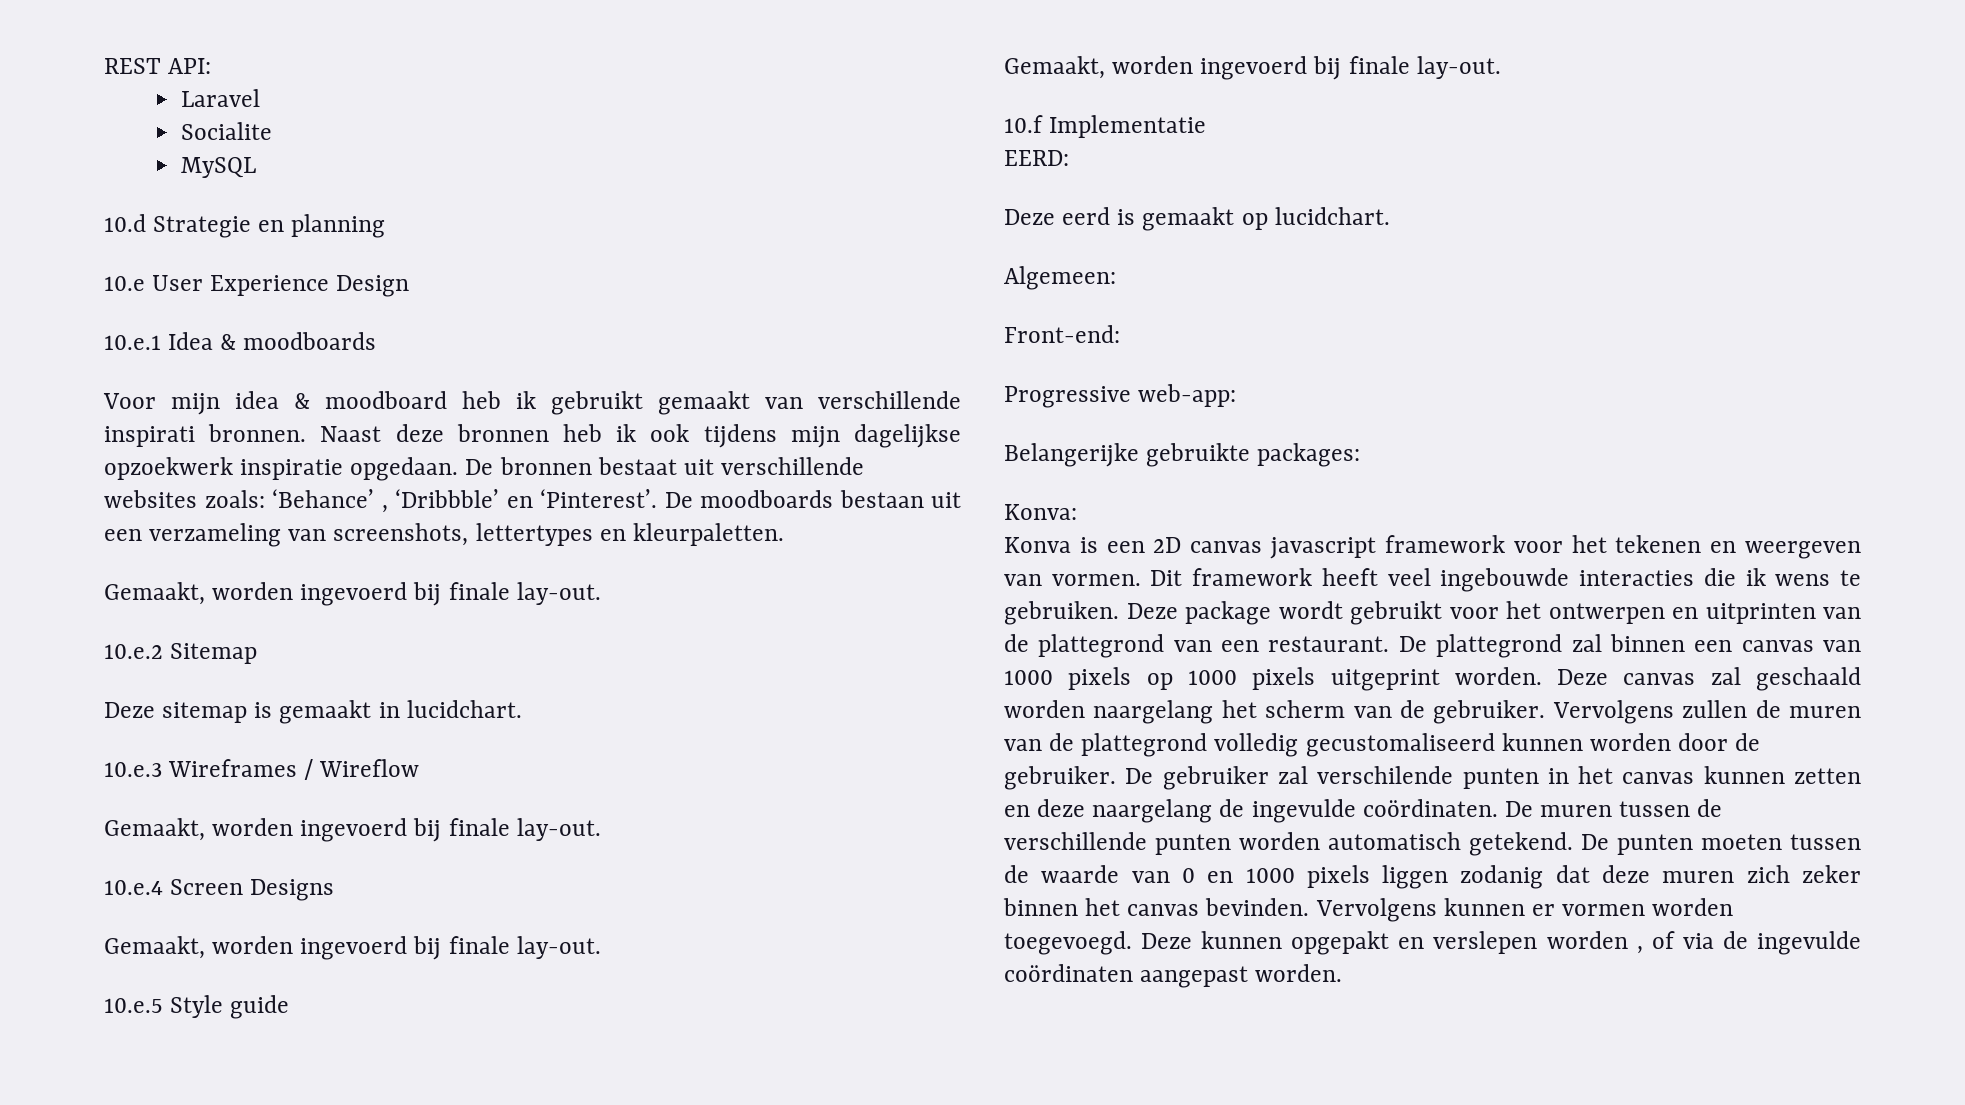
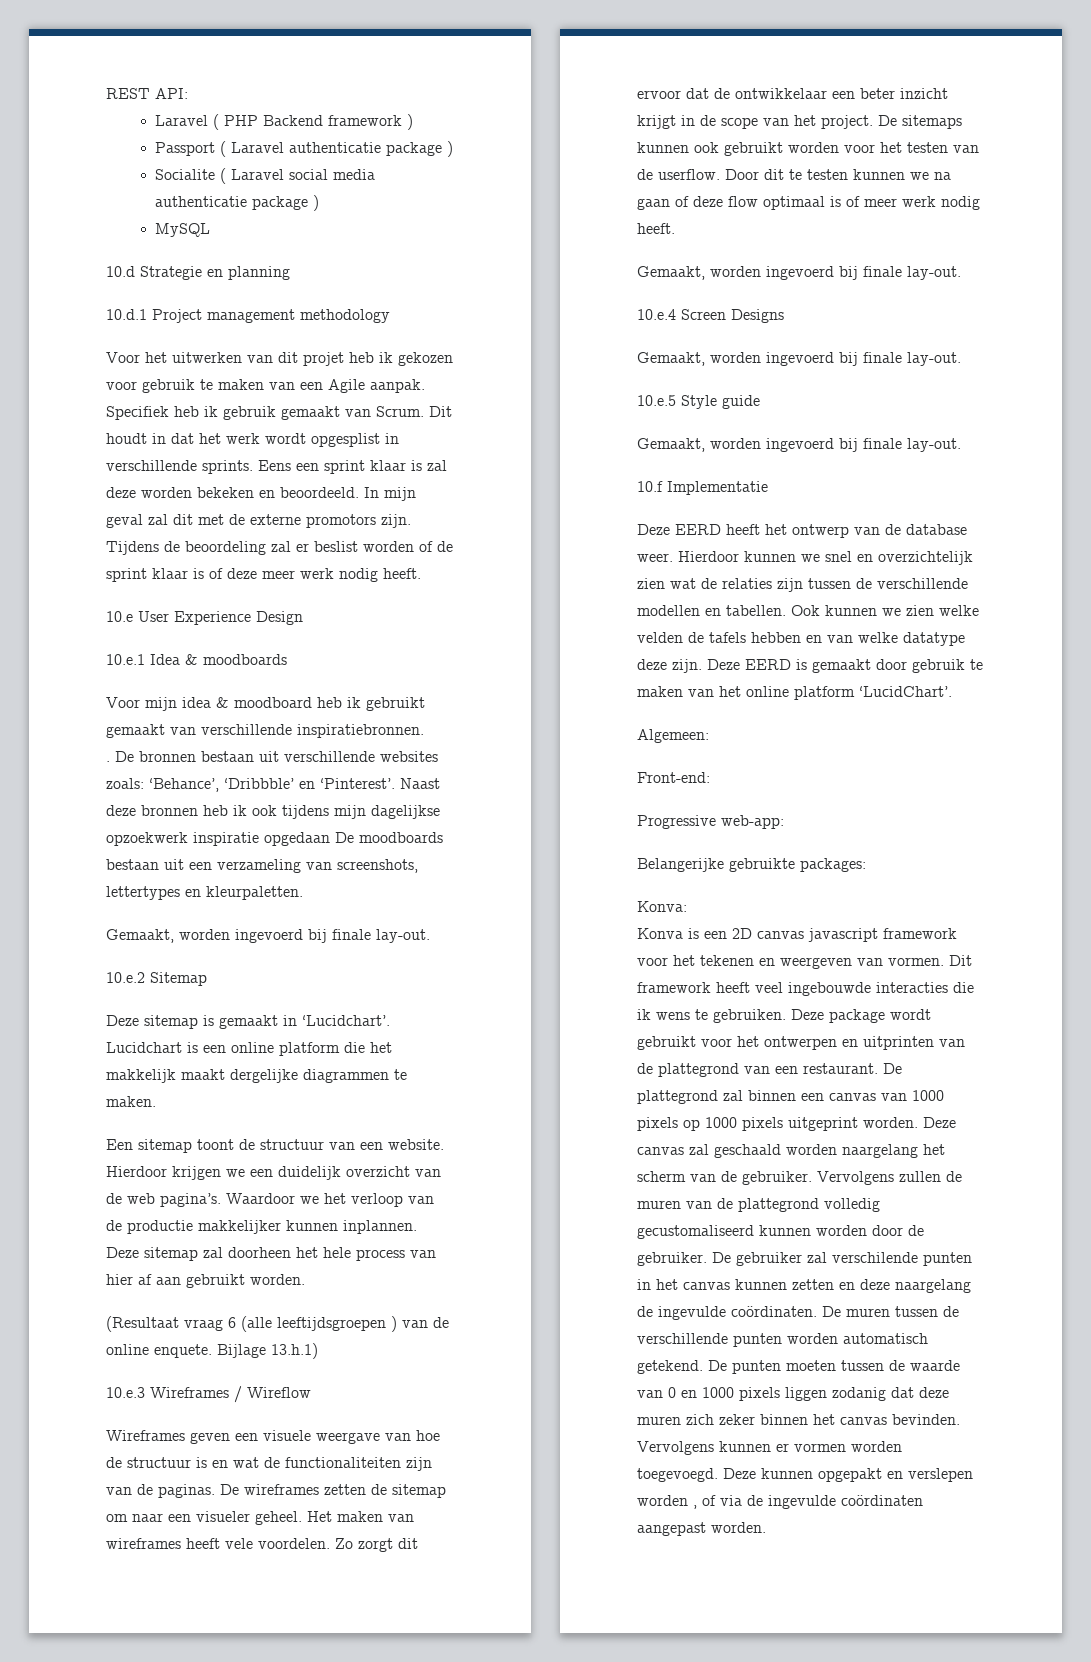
[180,122,272,140] // Socialite -> [213,114,414,130] [155,141,454,157] [155,168,376,184] [155,195,320,211] ( PHP Backend framework ) // Passport ( Laravel authenticatie package ) // Socialite ( Laravel social media authenticatie package )
(386, 226) none -> [106,309,390,323] [106,352,453,366] [106,379,425,393] [106,406,452,420] [106,433,399,447] [106,460,447,474] [106,487,416,501] [106,514,411,528] [106,541,453,555] [106,568,421,582] // 10.d.1 Project management methodology // Voor het uitwerken van dit projet heb ik gekozen voor gebruik te maken van een Agile aanpak. Specifiek heb ik gebruik gemaakt van Scrum. Dit houdt in dat het werk wordt opgesplist in verschillende sprints. Eens een sprint klaar is zal deze worden bekeken en beoordeeld. In mijn geval zal dit met de externe promotors zijn. Tijdens de beoordeling zal er beslist worden of de sprint klaar is of deze meer werk nodig heeft.
[104,424,307,447] inspirati bronnen. -> [297,724,424,738] [106,751,438,762] [106,778,395,792] inspiratiebronnen. // . De bronnen bestaan uit verschillende websites zoals: ‘Behance’, ‘Dribbble’ en ‘Pinterest’.
[350,457,865,481] [104,489,657,513] opgedaan. De bronnen bestaat uit verschillende websites zoals: ‘Behance’ , ‘Dribbble’ en ‘Pinterest’. -> [264,832,330,846] opgedaan
[406,700,522,718] [104,759,420,780] lucidchart. // 10.e.3 Wireframes / Wireflow -> [302,1015,390,1026] [106,1042,392,1056] [106,1069,407,1083] [106,1096,156,1107] [106,1139,444,1153] [106,1166,441,1180] [106,1193,434,1207] [106,1220,417,1234] [106,1247,436,1261] [106,1274,305,1288] [106,1316,449,1332] [106,1343,318,1359] [106,1386,311,1403] [106,1430,440,1444] [106,1457,432,1471] [106,1484,446,1498] [106,1511,414,1525] [106,1538,418,1552] [637,88,948,99] [637,115,962,129] [637,142,979,156] [637,169,951,180] [637,196,980,210] [637,223,675,234] ‘Lucidchart’. Lucidchart is een online platform die het makkelijk maakt dergelijke diagrammen te maken. // Een sitemap toont de structuur van een website. Hierdoor krijgen we een duidelijk overzicht van de web pagina’s. Waardoor we het verloop van de productie makkelijker kunnen inplannen. Deze sitemap zal doorheen het hele process van hier af aan gebruikt worden. // (Resultaat vraag 6 (alle leeftijdsgroepen ) van de online enquete. Bijlage 13.h.1) // 10.e.3 Wireframes / Wireflow // Wireframes geven een visuele weergave van hoe de structuur is en wat de functionaliteiten zijn van de paginas. De wireframes zetten de sitemap om naar een visueler geheel. Het maken van wireframes heeft vele voordelen. Zo zorgt dit ervoor dat de ontwikkelaar een beter inzicht krijgt in de scope van het project. De sitemaps kunnen ook gebruikt worden voor het testen van de userflow. Door dit te testen kunnen we na gaan of deze flow optimaal is of meer werk nodig heeft.
[1004,150,1069,166] [1004,207,1390,231] // EERD: // Deze eerd is gemaakt op lucidchart. -> [637,524,967,538] [637,551,973,565] [637,578,968,592] [637,605,979,616] [637,632,965,646] [637,659,983,673] [637,686,952,700] // Deze EERD heeft het ontwerp van de database weer. Hierdoor kunnen we snel en overzichtelijk zien wat de relaties zijn tussen de verschillende modellen en tabellen. Ook kunnen we zien welke velden de tafels hebben en van welke datatype deze zijn. Deze EERD is gemaakt door gebruik te maken van het online platform ‘LucidChart’.

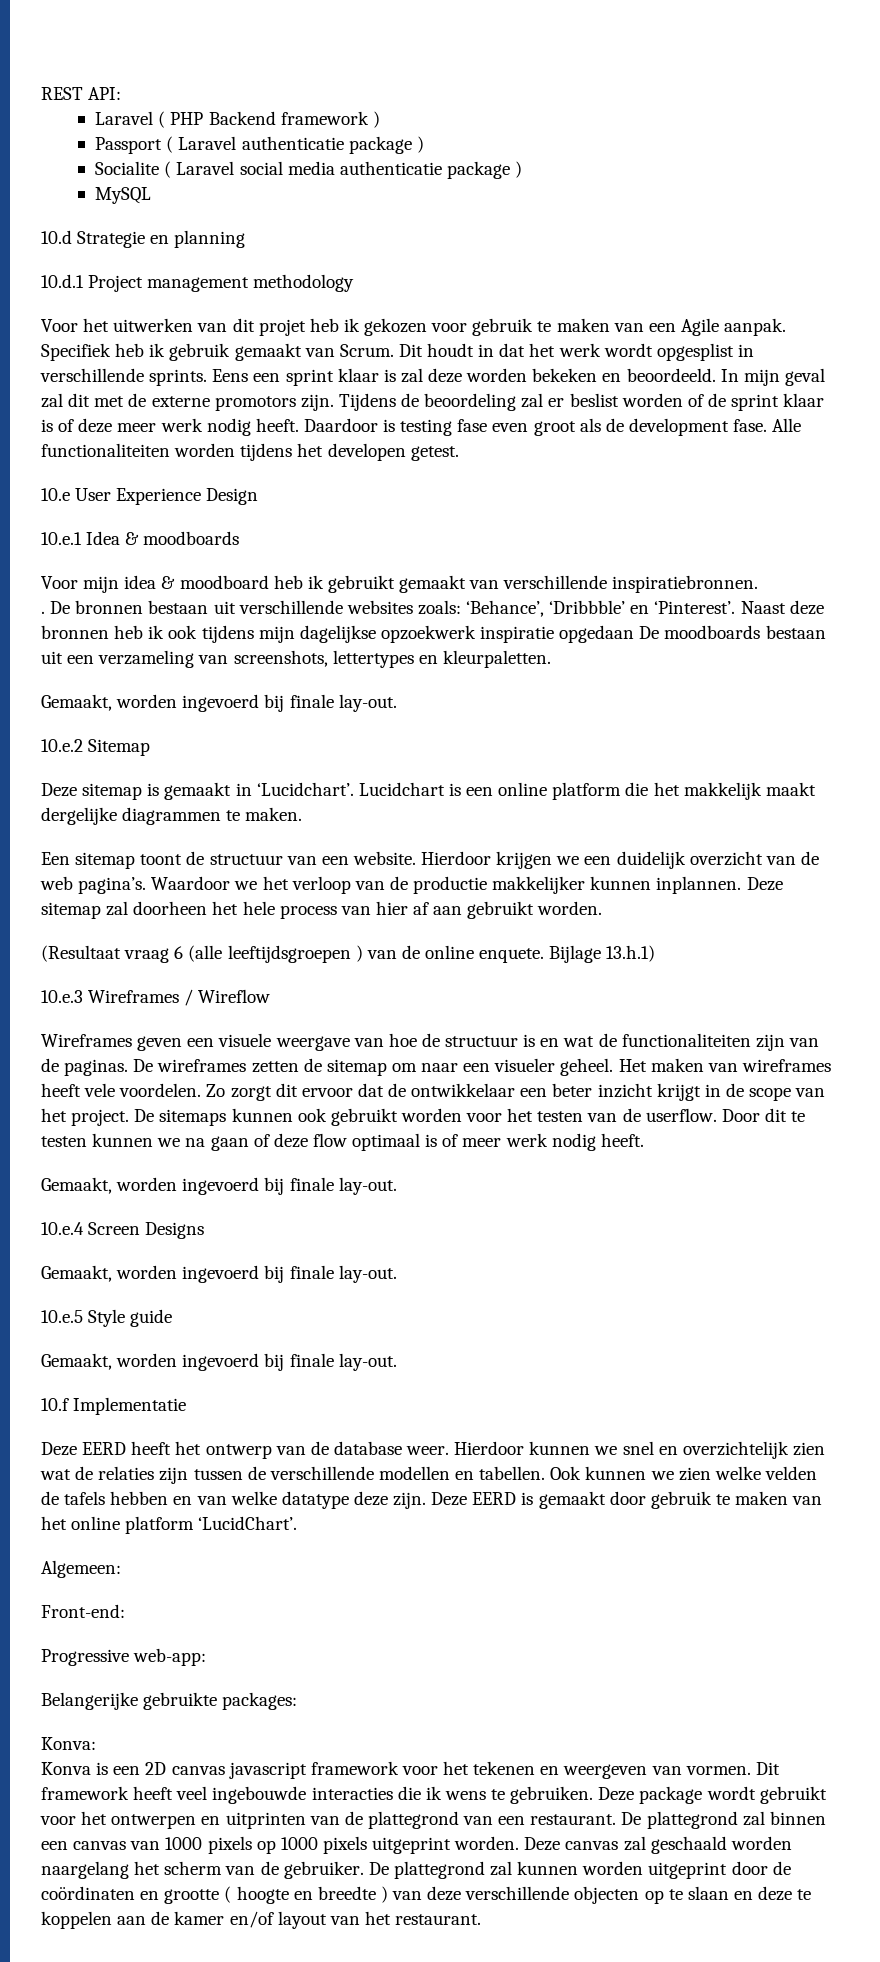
(421, 573) none -> [303,418,802,436] [41,443,459,461] Daardoor is testing fase even groot als de development fase. Alle functionaliteiten worden tijdens het developen getest.
[817,1171,962,1185] [637,1198,880,1212] [637,1225,754,1239] Vervolgens zullen de muren van de plattegrond volledig gecustomaliseerd -> [368,1861,513,1879] De plattegrond zal
(867, 1230) none -> [648,1862,728,1879] uitgeprint
[637,1252,972,1266] [637,1279,971,1293] [637,1306,959,1320] [637,1333,928,1347] [637,1360,960,1374] [637,1387,949,1401] [637,1414,960,1425] [637,1441,902,1455] [637,1468,973,1482] [637,1495,923,1509] [637,1522,766,1536] gebruiker. De gebruiker zal verschilende punten in het canvas kunnen zetten en deze naargelang de ingevulde coördinaten. De muren tussen de verschillende punten worden automatisch getekend. De punten moeten tussen de waarde van 0 en 1000 pixels liggen zodanig dat deze muren zich zeker binnen het canvas bevinden. Vervolgens kunnen er vormen worden toegevoegd. Deze kunnen opgepakt en verslepen worden , of via de ingevulde coördinaten aangepast worden. -> [41,1886,812,1904] [41,1911,482,1929] coördinaten en grootte ( hoogte en breedte ) van deze verschillende objecten op te slaan en deze te koppelen aan de kamer en/of layout van het restaurant.

